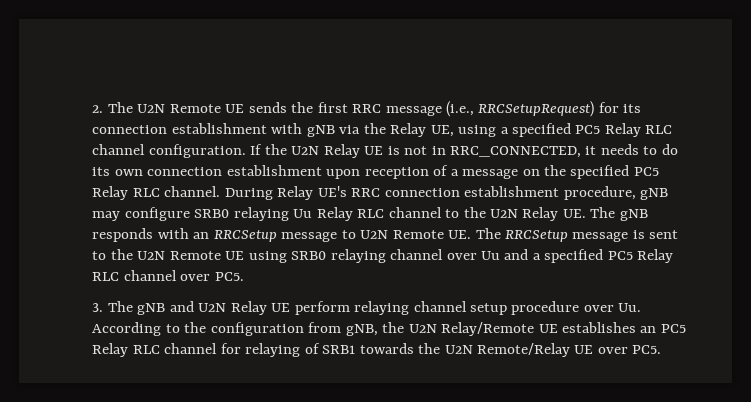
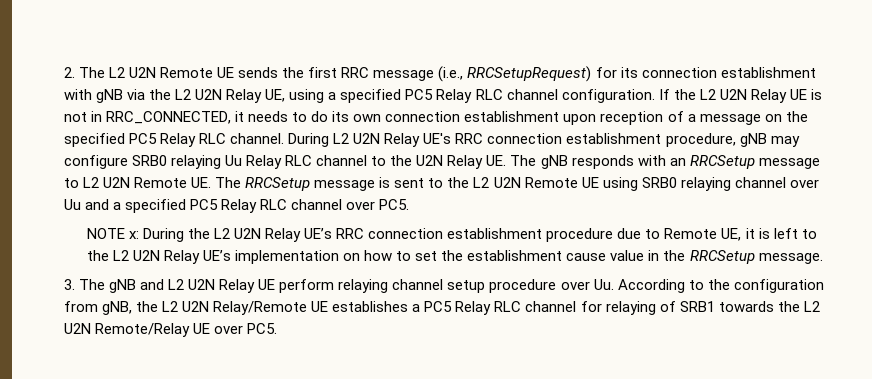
(133, 107) none -> [108,67,125,78] L2
(386, 128) none -> [175,89,223,100] L2 U2N
(287, 149) none -> [699,89,716,100] L2
(273, 194) none -> [333,133,381,144] L2 U2N
(356, 234) none -> [82,177,99,188] L2
(133, 254) none -> [473,177,490,188] L2
(244, 276) none -> [86,228,817,242] [86,250,823,264] // NOTE x: During the L2 U2N Relay UE’s RRC connection establishment procedure due to Remote UE, it is left to the L2 U2N Relay UE’s implementation on how to set the establishment cause value in the RRCSetup message.
(194, 306) none -> [168,279,185,290] L2
(405, 327) none -> [161,301,178,312] L2
[640,326,657,333] an -> [412,304,421,312] a
(441, 348) none -> [803,301,820,312] L2

